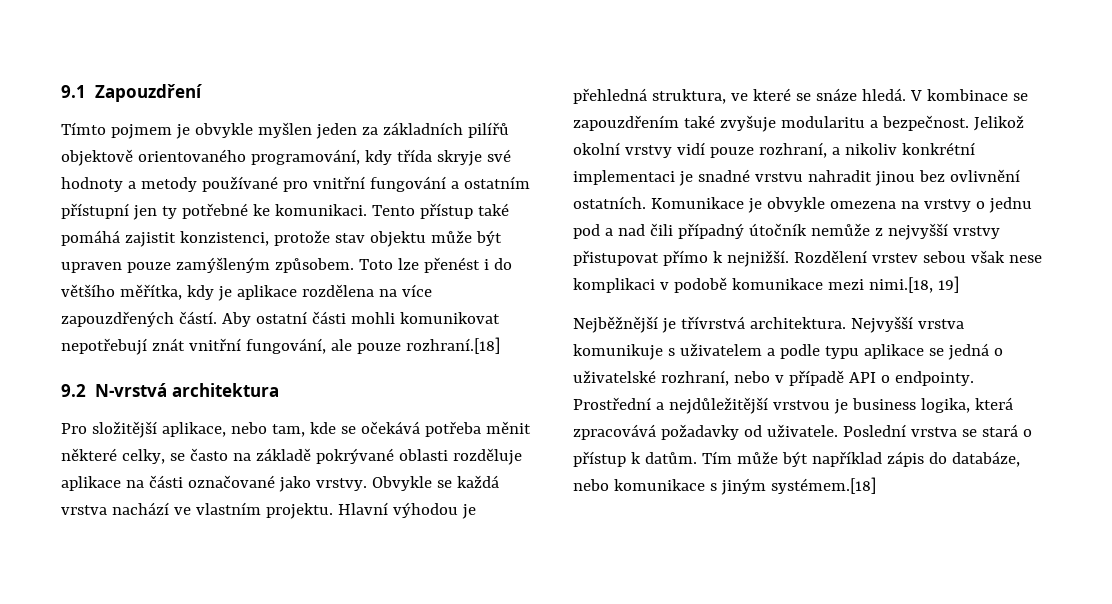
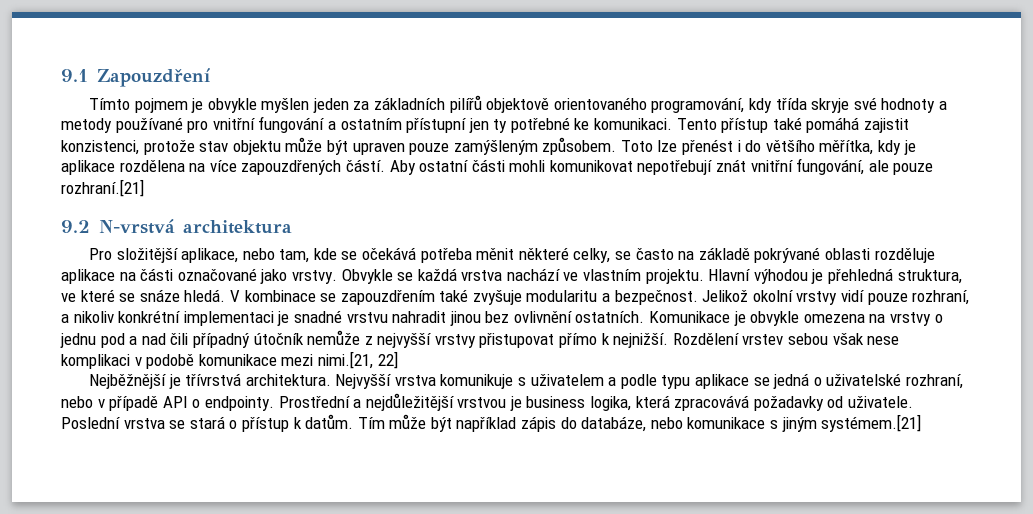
[405,337,500,354] rozhraní.[18] -> [61,179,144,197] rozhraní.[21]
[868,276,959,293] nimi.[18, 19] -> [317,351,398,369] nimi.[21, 22]
[770,477,876,494] systémem.[18] -> [821,414,922,432] systémem.[21]

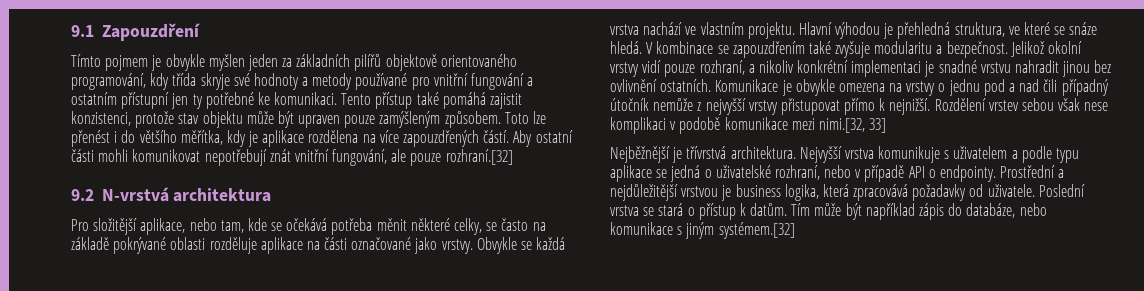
[61,179,144,197] rozhraní.[21] -> [445,149,513,165] rozhraní.[32]
[317,351,398,369] nimi.[21, 22] -> [818,118,887,133] nimi.[32, 33]
[821,414,922,432] systémem.[21] -> [718,222,795,239] systémem.[32]

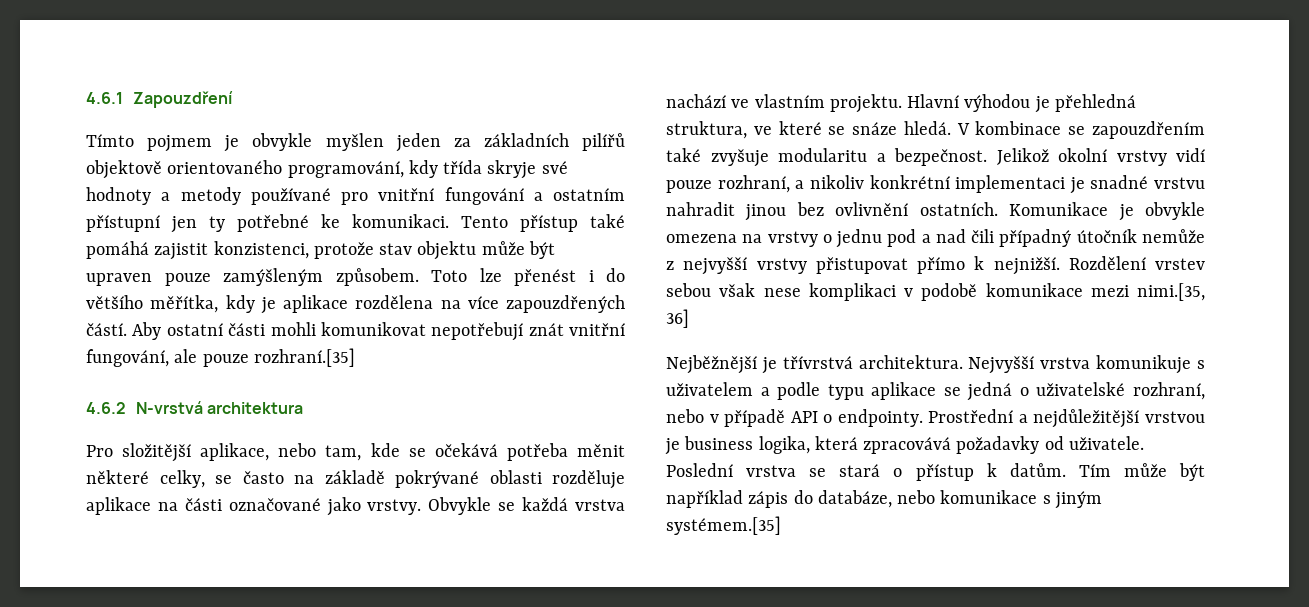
[71,25,94,37] 9.1 -> [86,92,123,104] 4.6.1
[445,149,513,165] [71,189,94,201] rozhraní.[32] // 9.2 -> [253,348,355,367] [86,402,126,414] rozhraní.[35] // 4.6.2
[818,118,887,133] nimi.[32, 33] -> [1137,283,1205,301] [666,309,689,328] nimi.[35, 36]
[718,222,795,239] systémem.[32] -> [666,516,781,535] systémem.[35]

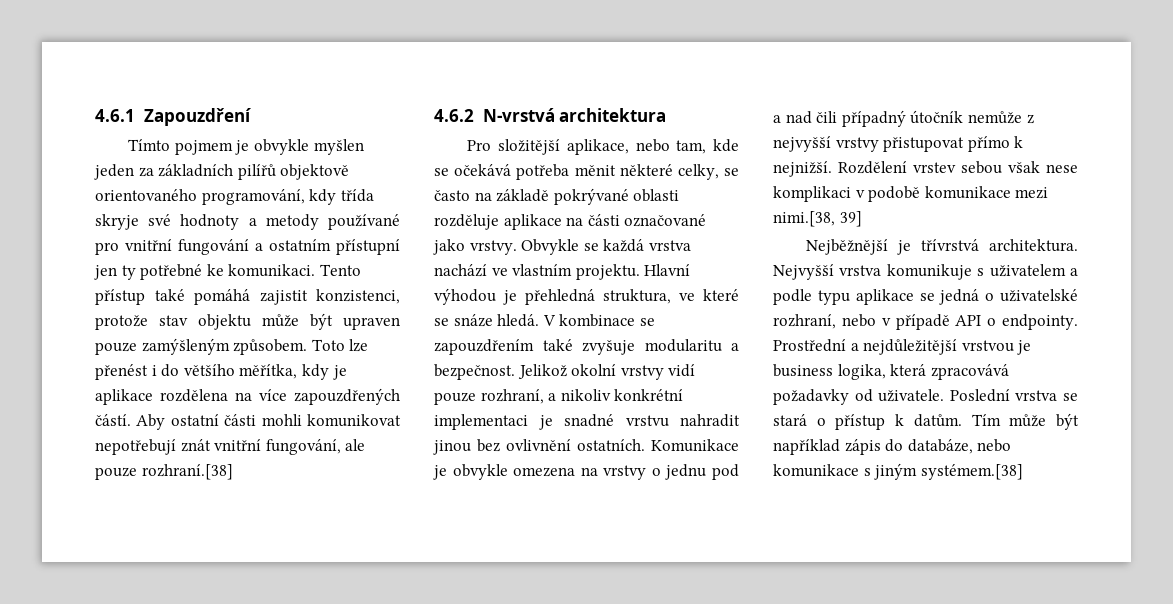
[253,348,355,367] rozhraní.[35] -> [141,464,233,480] rozhraní.[38]
[1137,283,1205,301] [666,309,689,328] nimi.[35, 36] -> [773,211,862,227] nimi.[38, 39]
[666,516,781,535] systémem.[35] -> [920,464,1023,480] systémem.[38]

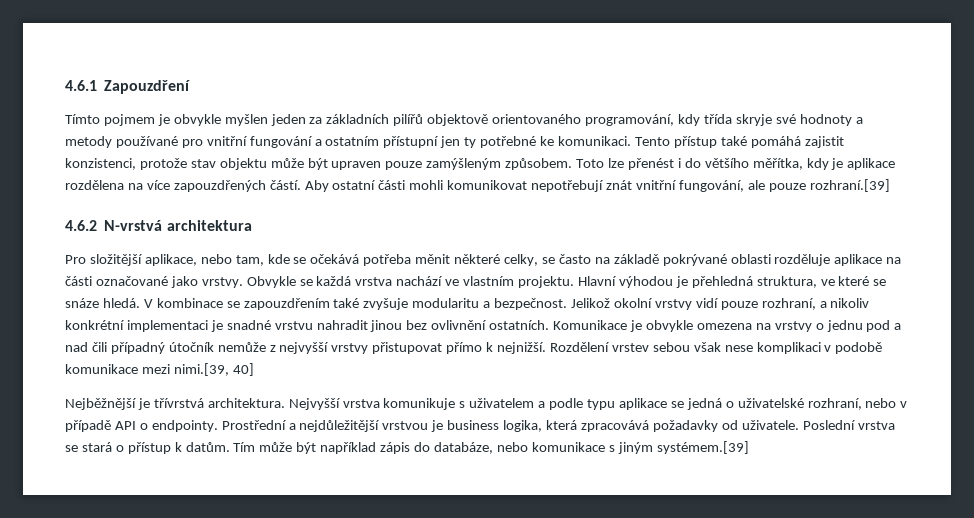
[141,464,233,480] rozhraní.[38] -> [809,179,890,192] rozhraní.[39]
[773,211,862,227] nimi.[38, 39] -> [173,363,254,376] nimi.[39, 40]
[920,464,1023,480] systémem.[38] -> [656,441,749,454] systémem.[39]

